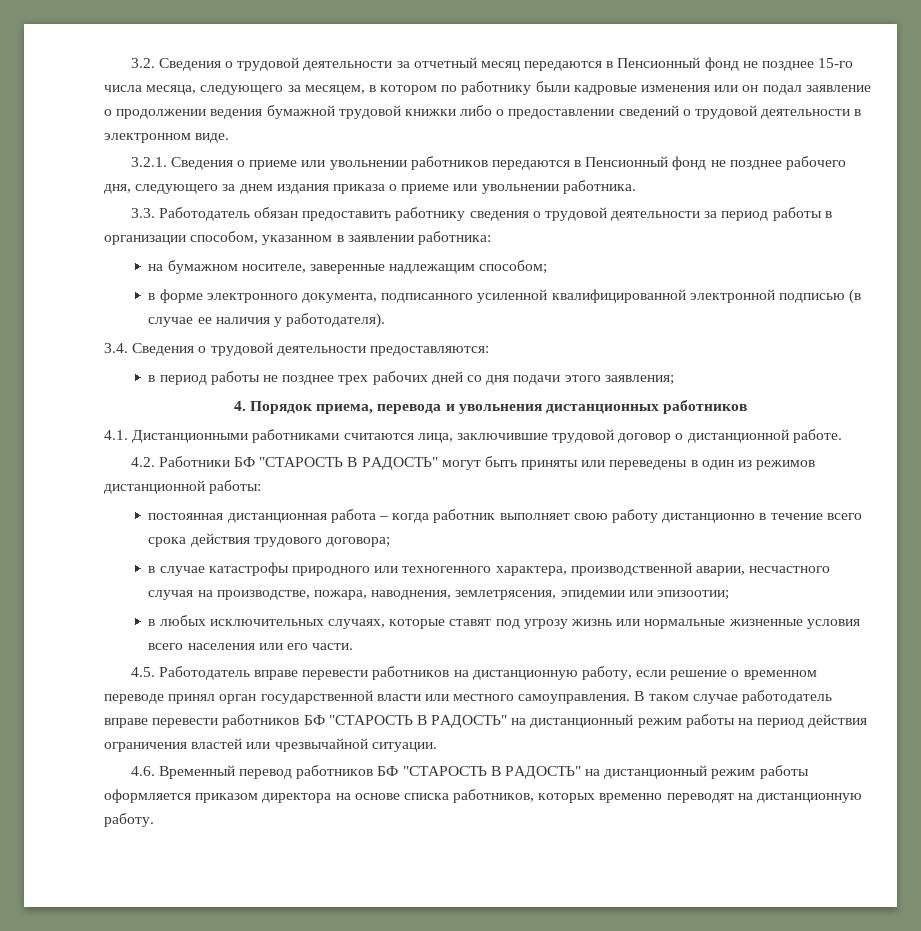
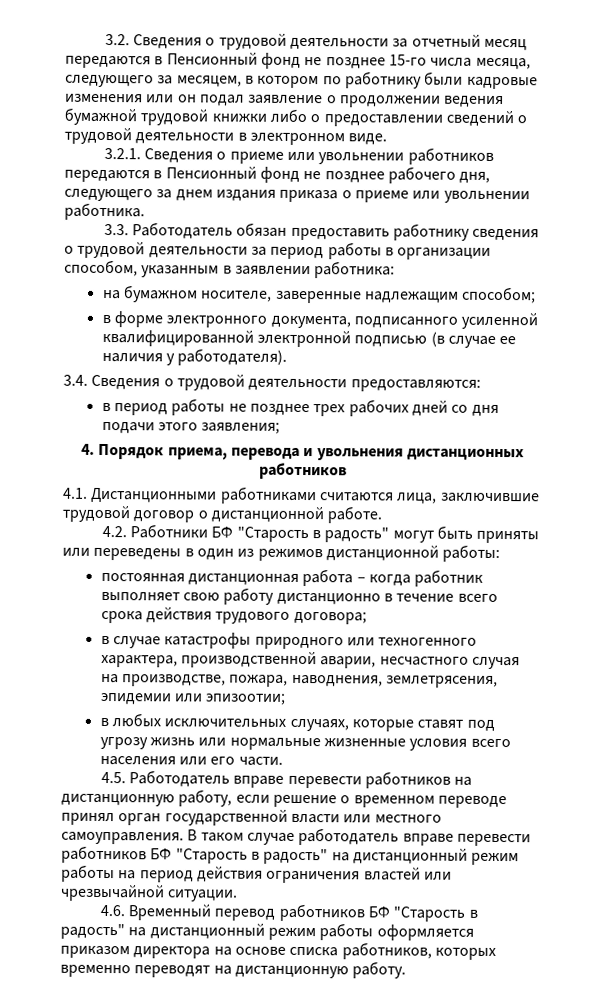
[262,235,333,245] указанном -> [141,265,220,278] указанным
[259,457,438,470] "СТАРОСТЬ В РАДОСТЬ" -> [236,526,390,543] "Старость в радость"
[328,715,508,728] "СТАРОСТЬ В РАДОСТЬ" -> [175,848,329,865] "Старость в радость"
[402,766,581,779] "СТАРОСТЬ В РАДОСТЬ" -> [393,906,478,922] [60,923,125,940] "Старость в радость"

